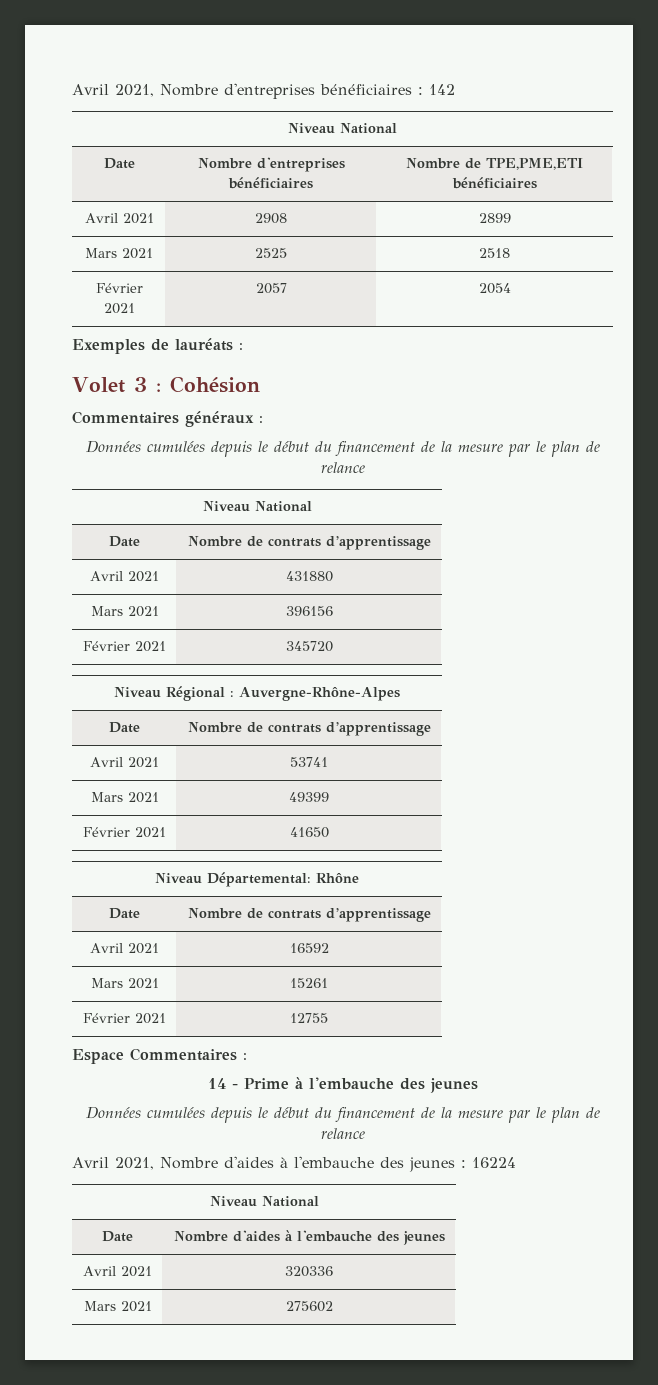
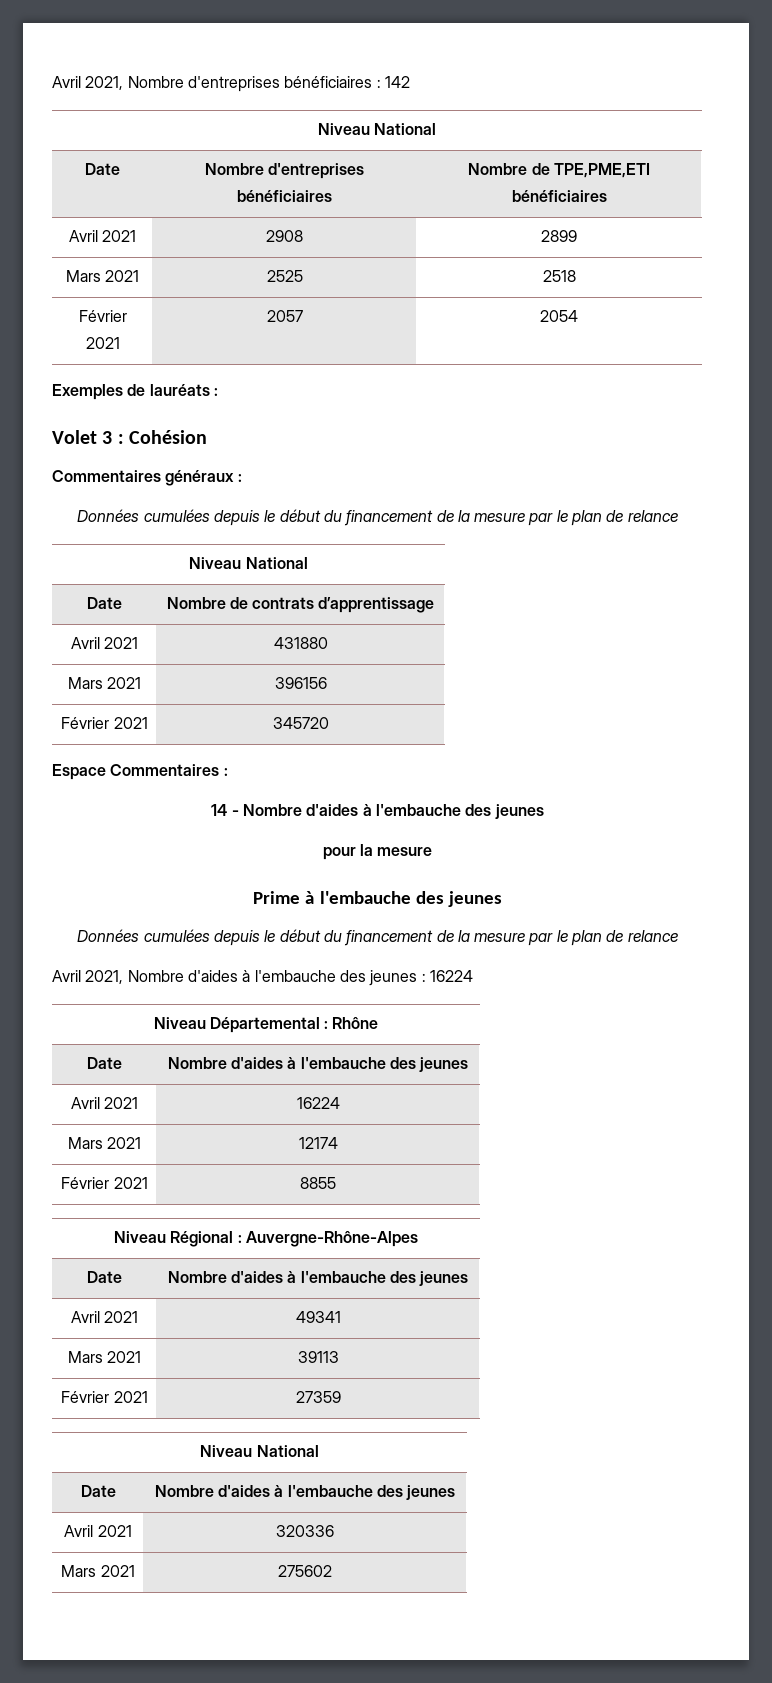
[114,686,400,701] [109,722,140,733] [187,722,431,736] [90,757,159,768] [290,757,328,767] [90,792,159,803] [289,792,329,802] [83,827,166,838] [289,827,329,838] [155,872,359,887] [109,908,140,919] [187,908,431,922] [90,943,159,954] [289,943,329,953] [90,978,159,989] [290,978,328,988] [83,1013,166,1024] [290,1013,328,1023] // Niveau Régional : Auvergne-Rhône-Alpes // Date | Nombre de contrats d’apprentissage // Avril 2021 | 53741 // Mars 2021 | 49399 // Février 2021 | 41650 // Niveau Départemental: Rhône // Date | Nombre de contrats d’apprentissage // Avril 2021 | 16592 // Mars 2021 | 15261 // Février 2021 | 12755 -> (329, 723) none
(238, 1086) none -> [243,804,544,819] [322,844,433,860] Nombre d'aides à l'embauche des jeunes // pour la mesure //
(516, 1162) none -> [153,1017,379,1033] [87,1057,122,1069] [167,1057,469,1072] [70,1097,139,1109] [296,1097,340,1109] [67,1137,142,1149] [298,1137,338,1149] [61,1177,148,1189] [300,1177,336,1189] [114,1231,418,1247] [87,1271,122,1283] [167,1271,469,1286] [70,1311,139,1323] [295,1311,341,1323] [67,1351,142,1363] [297,1351,339,1363] [61,1391,148,1403] [295,1391,341,1403] // Niveau Départemental : Rhône // Date | Nombre d'aides à l'embauche des jeunes // Avril 2021 | 16224 // Mars 2021 | 12174 // Février 2021 | 8855 // Niveau Régional : Auvergne-Rhône-Alpes // Date | Nombre d'aides à l'embauche des jeunes // Avril 2021 | 49341 // Mars 2021 | 39113 // Février 2021 | 27359

